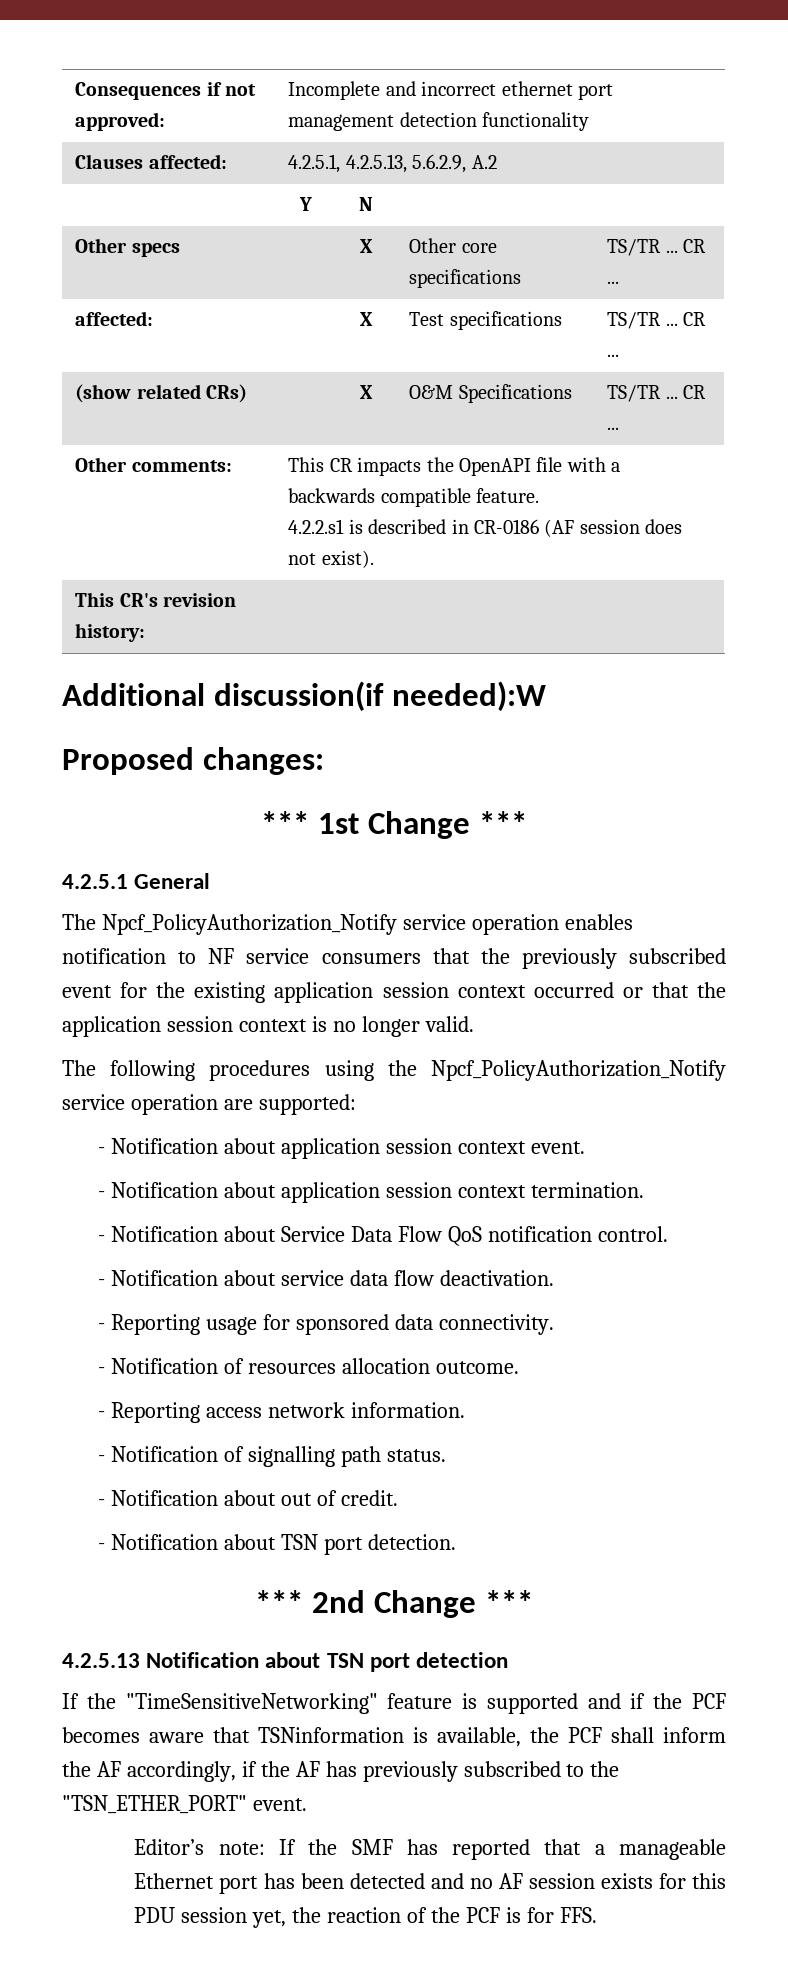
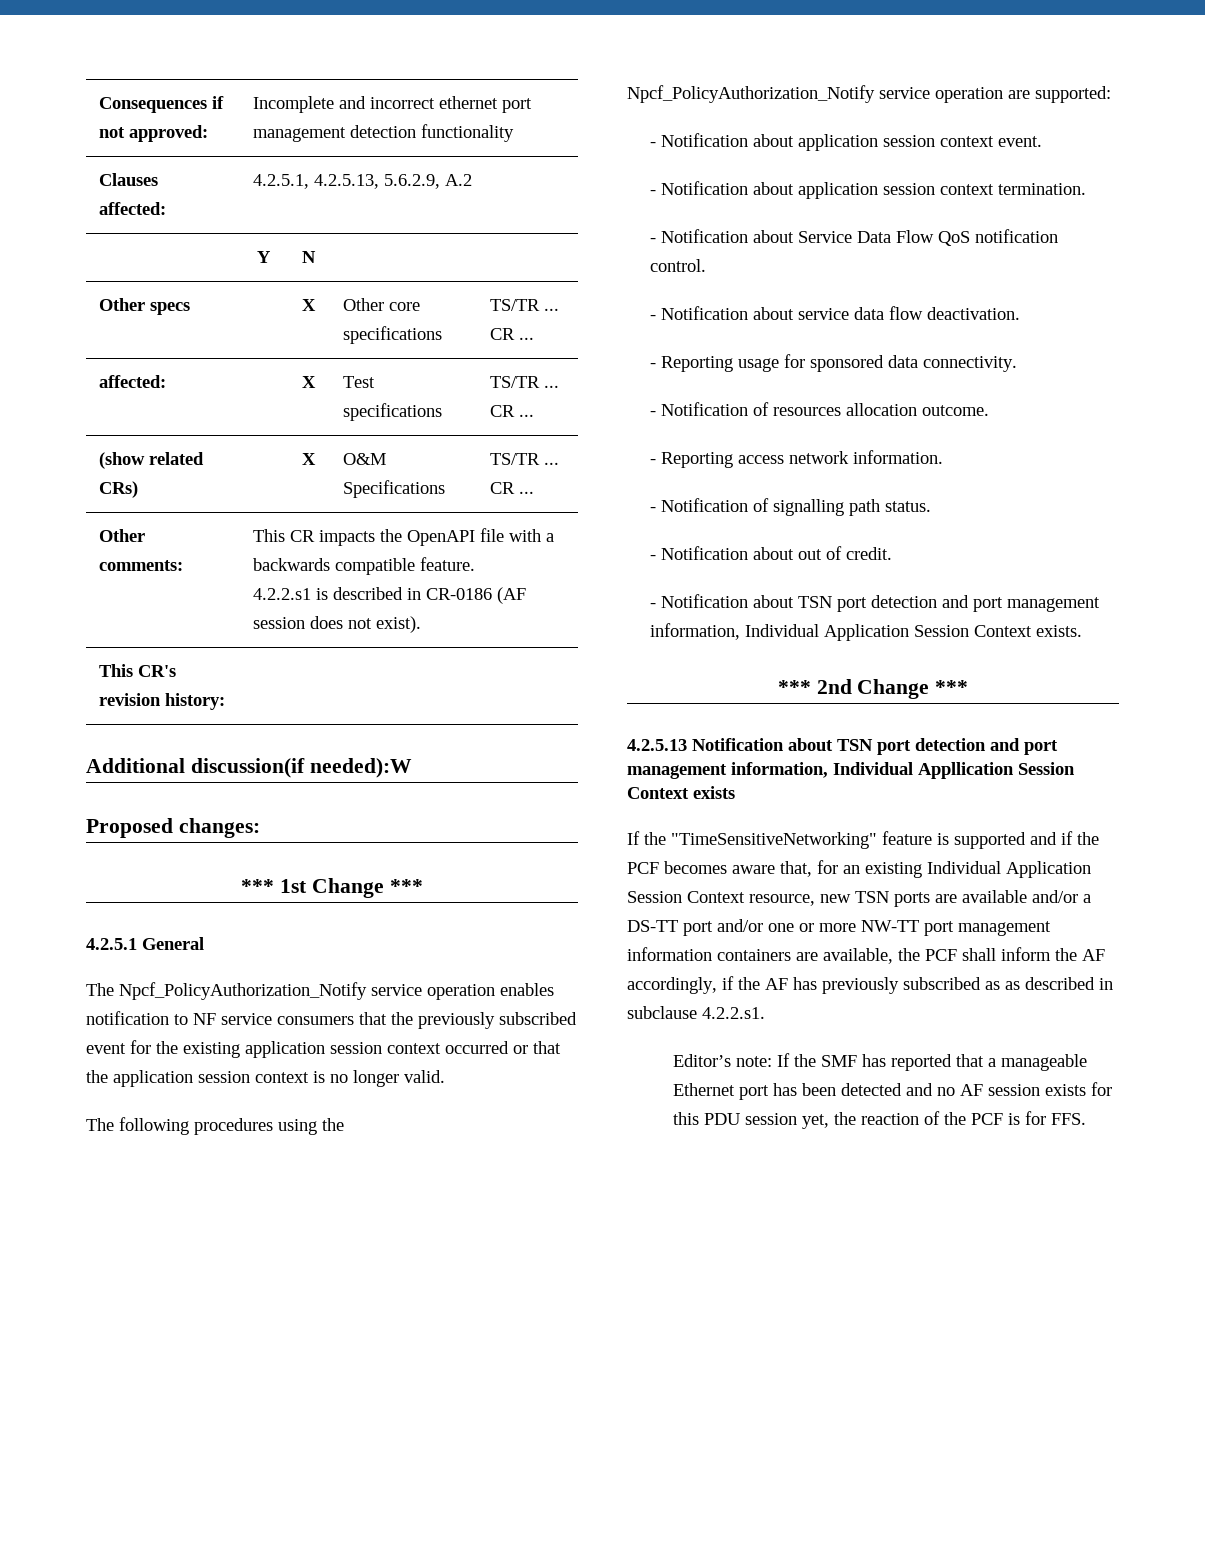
[367,1534,456,1550] detection. -> [871,595,1101,612] [650,623,1083,641] detection and port management information, Individual Application Session Context exists.
(509, 1660) none -> [990,738,1058,755] [627,762,1075,779] [627,786,735,799] and port management information, Individual Appllication Session Context exists
[213,1727,428,1743] that TSNinformation is -> [780,860,1091,878] [627,890,1091,907] [627,919,1051,936] [627,947,818,961] that, for an existing Individual Application Session Context resource, new TSN ports are available and/or a DS-TT port and/or one or more NW-TT port management information containers are
[566,1761,620,1777] [62,1795,307,1814] to the "TSN_ETHER_PORT" event. -> [985,977,1113,990] [627,1006,765,1019] as as described in subclause 4.2.2.s1.

